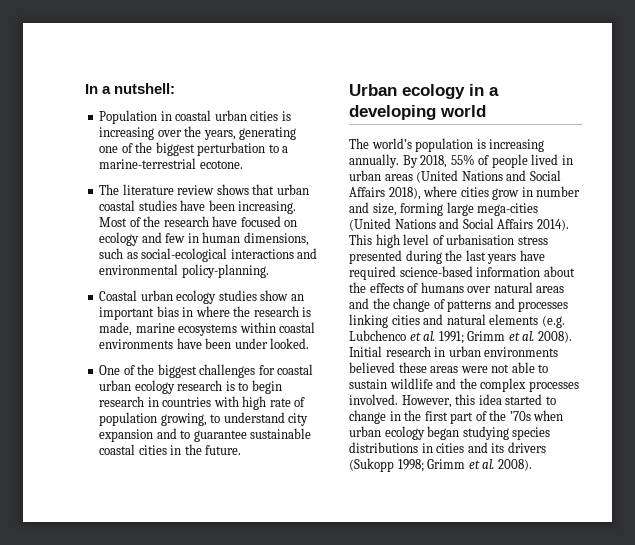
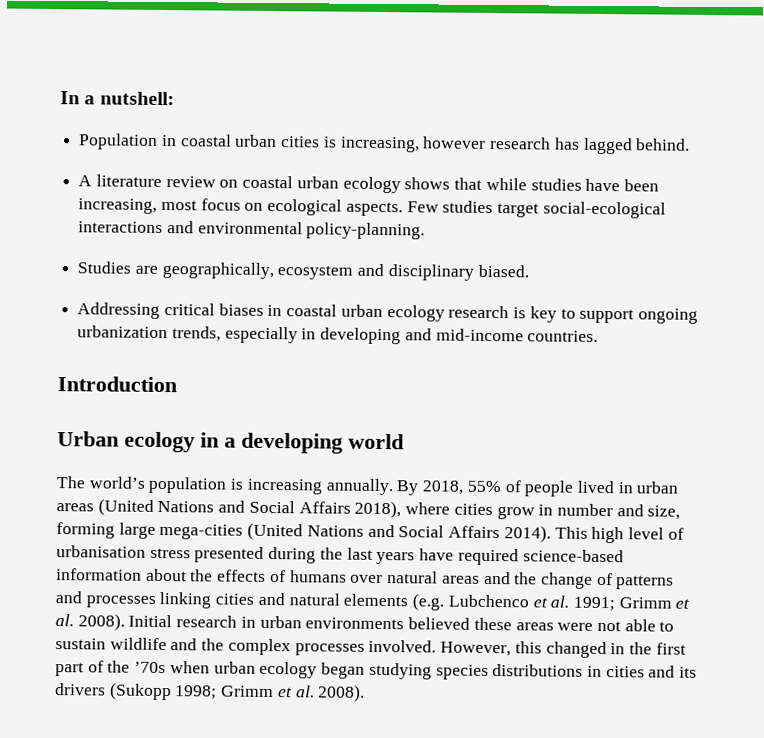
[99,126,297,140] [99,142,289,156] [99,158,243,169] [99,184,309,195] [99,200,297,214] [99,216,298,227] [99,232,309,246] [99,248,138,259] increasing over the years, generating one of the biggest perturbation to a marine-terrestrial ecotone. // The literature review shows that urban coastal studies have been increasing. Most of the research have focused on ecology and few in human dimensions, such as -> [339,136,691,155] [78,174,659,194] [78,198,540,218] increasing, however research has lagged behind. // A literature review on coastal urban ecology shows that while studies have been increasing, most focus on ecological aspects. Few studies target
[99,290,304,304] [99,306,312,320] [99,322,316,336] [99,338,310,349] [99,364,275,378] Coastal urban ecology studies show an important bias in where the research is made, marine ecosystems within coastal environments have been under looked. // One of the biggest challenges for -> [77,261,529,281] [77,302,283,319] Studies are geographically, ecosystem and disciplinary biased. // Addressing critical biases in
[238,380,282,394] [99,396,306,410] [99,412,309,426] [99,428,312,442] [99,444,242,455] to begin research in countries with high rate of population growing, to understand city expansion and to guarantee sustainable coastal cities in the future. -> [529,306,698,324] [77,325,599,345] [57,376,177,393] key to support ongoing urbanization trends, especially in developing and mid-income countries. // Introduction
[478,394,556,405] [349,410,386,424] idea started to change -> [545,641,607,659] changed

